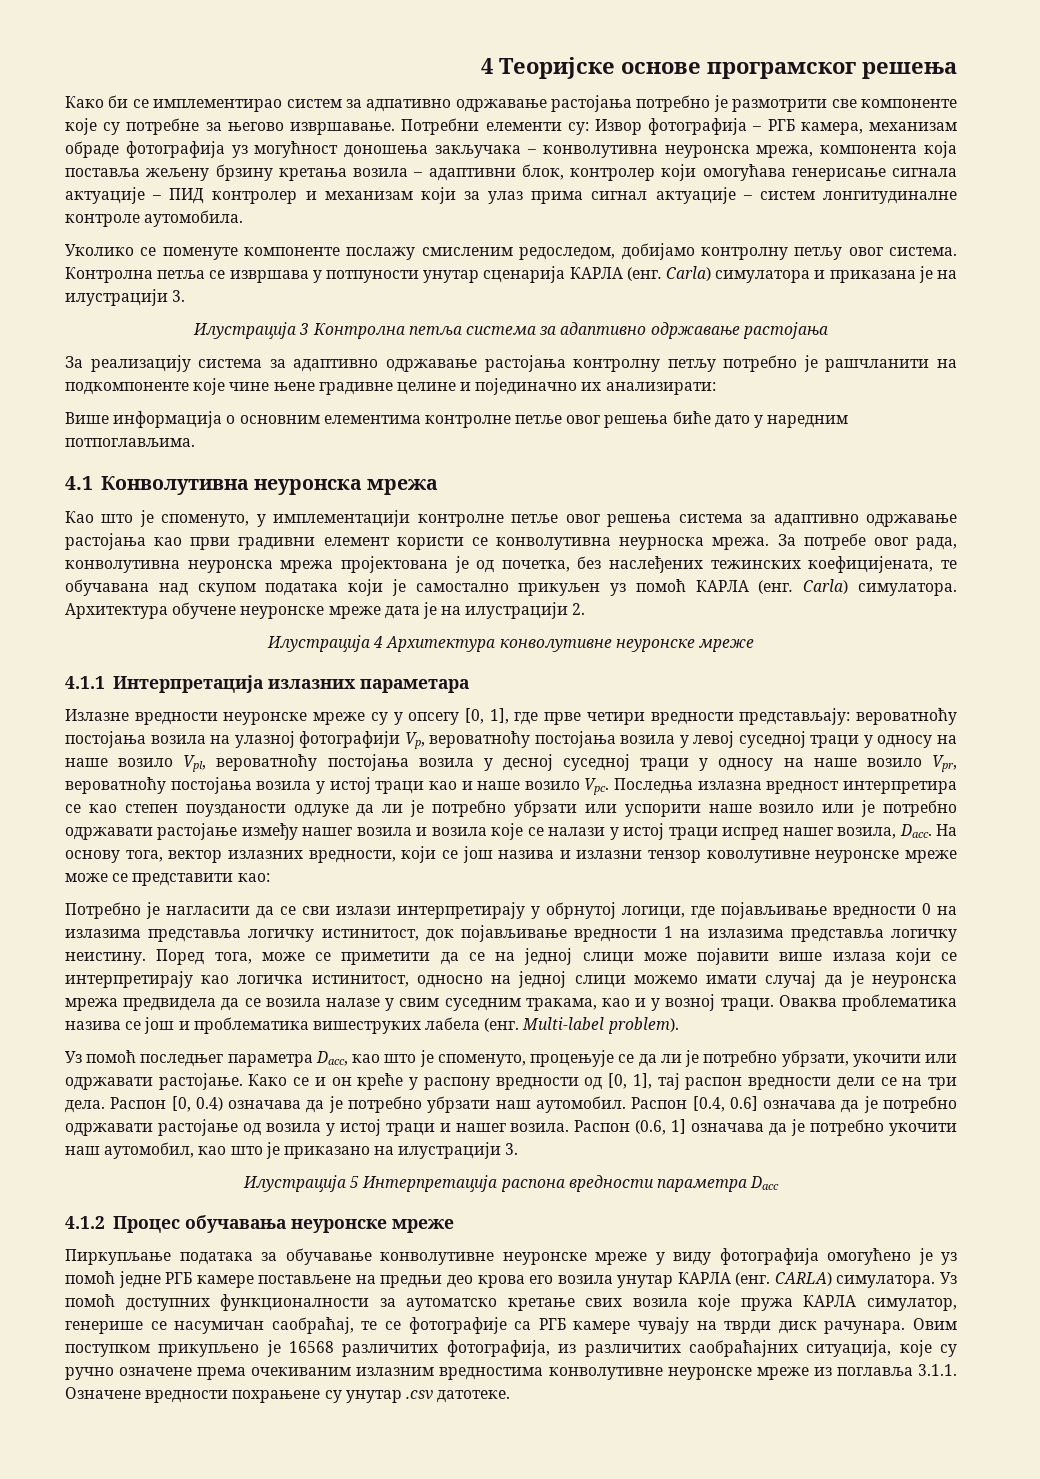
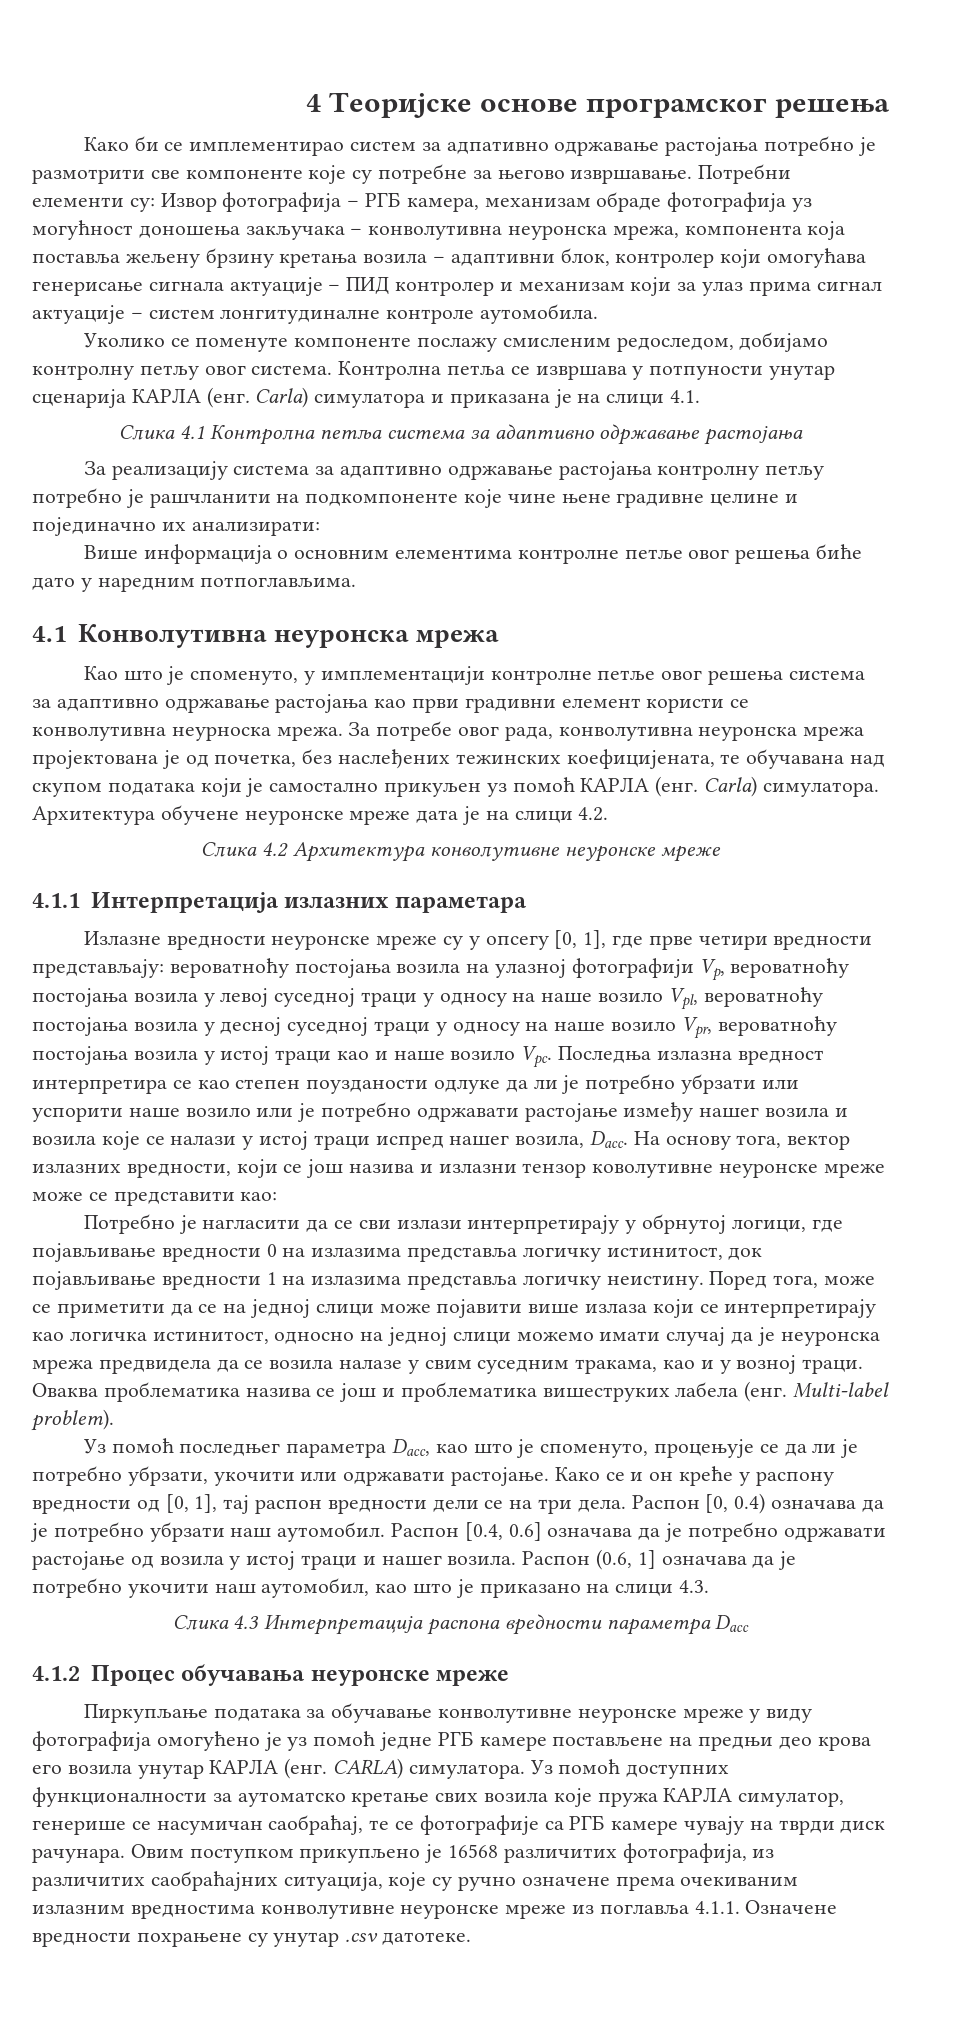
[65,289,186,306] [193,322,310,339] илустрацији 3. // Илустрација 3 -> [606,390,701,406] [118,425,205,440] слици 4.1. // Слика 4.1
[465,602,586,619] [267,635,384,652] илустрацији 2. // Илустрација 4 -> [514,807,609,823] [201,842,289,857] слици 4.2. // Слика 4.2
[398,1142,519,1159] [242,1175,360,1192] илустрацији 3. // Илустрација 5 -> [615,1580,710,1596] [172,1615,260,1630] слици 4.3. // Слика 4.3
[918,1364,958,1376] 3.1.1. -> [694,1901,740,1914] 4.1.1.

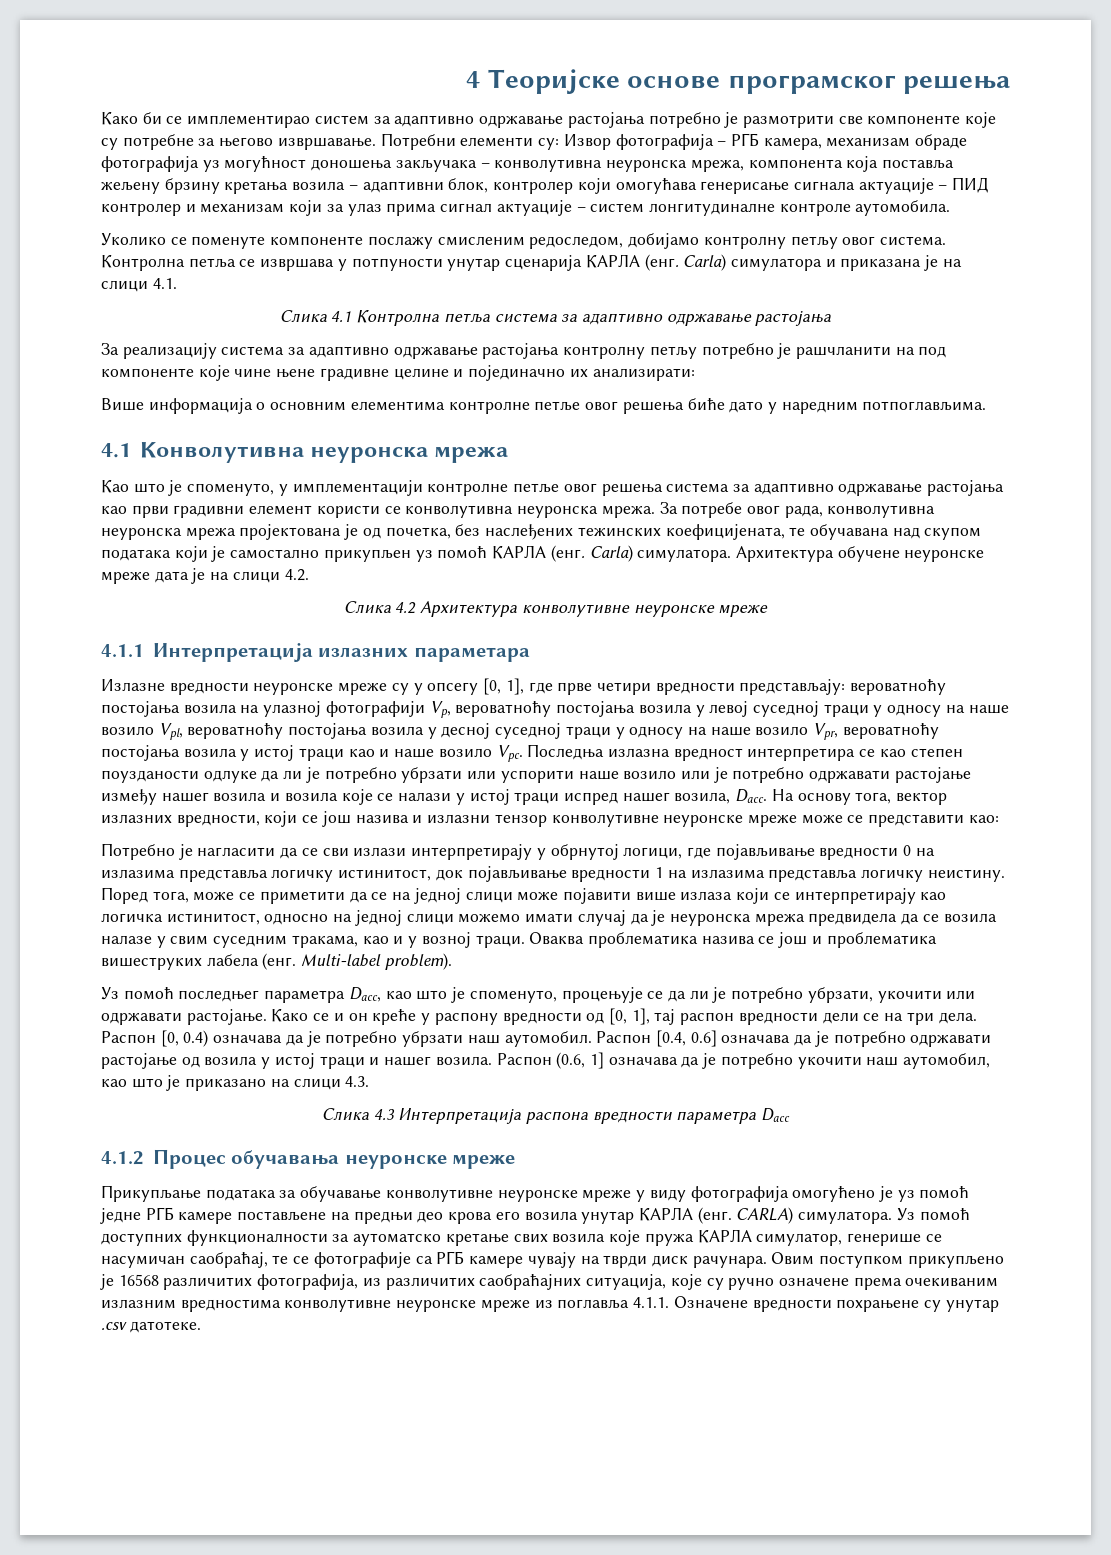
[446,141,549,154] адпативно -> [394,115,475,127] адаптивно
[305,493,459,506] подкомпоненте -> [918,346,947,358] [101,368,194,378] под компоненте
[171,726,271,741] неурноска -> [517,506,599,518] неуронска
[384,782,482,797] прикуљен -> [323,549,411,562] прикупљен
[592,1163,714,1178] коволутивне -> [551,814,659,827] конволутивне
[83,1704,208,1723] Пиркупљање -> [101,1185,201,1202] Прикупљање

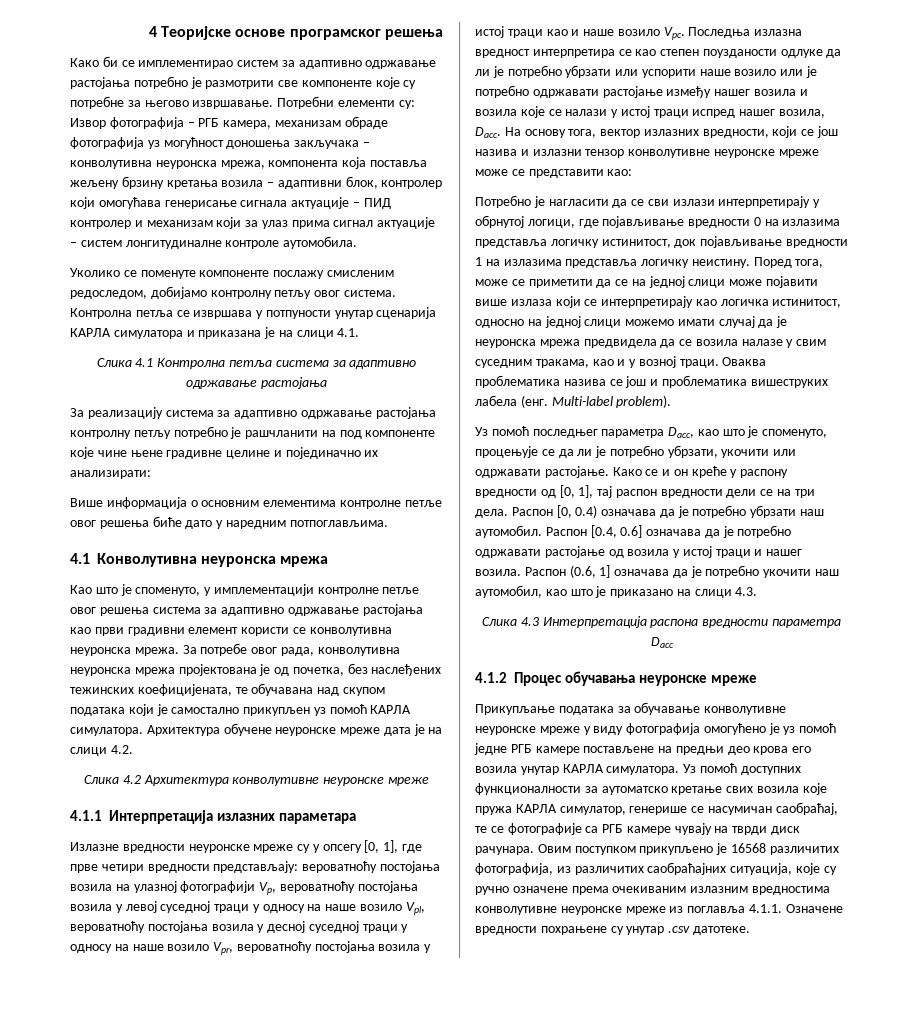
[644,254,727,271] (енг. Carla) -> (111, 332) none
[550,545,633,562] (енг. Carla) -> (412, 709) none
[697,1207,794,1224] (енг. CARLA) -> (604, 768) none

